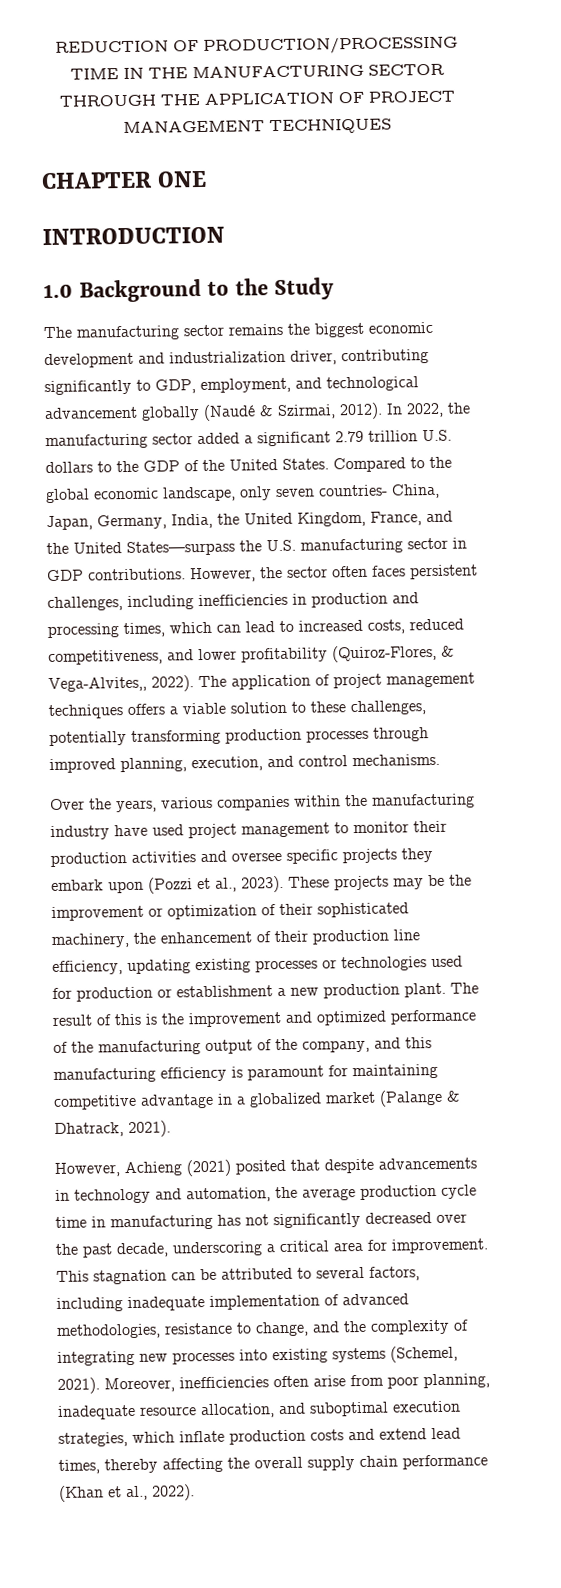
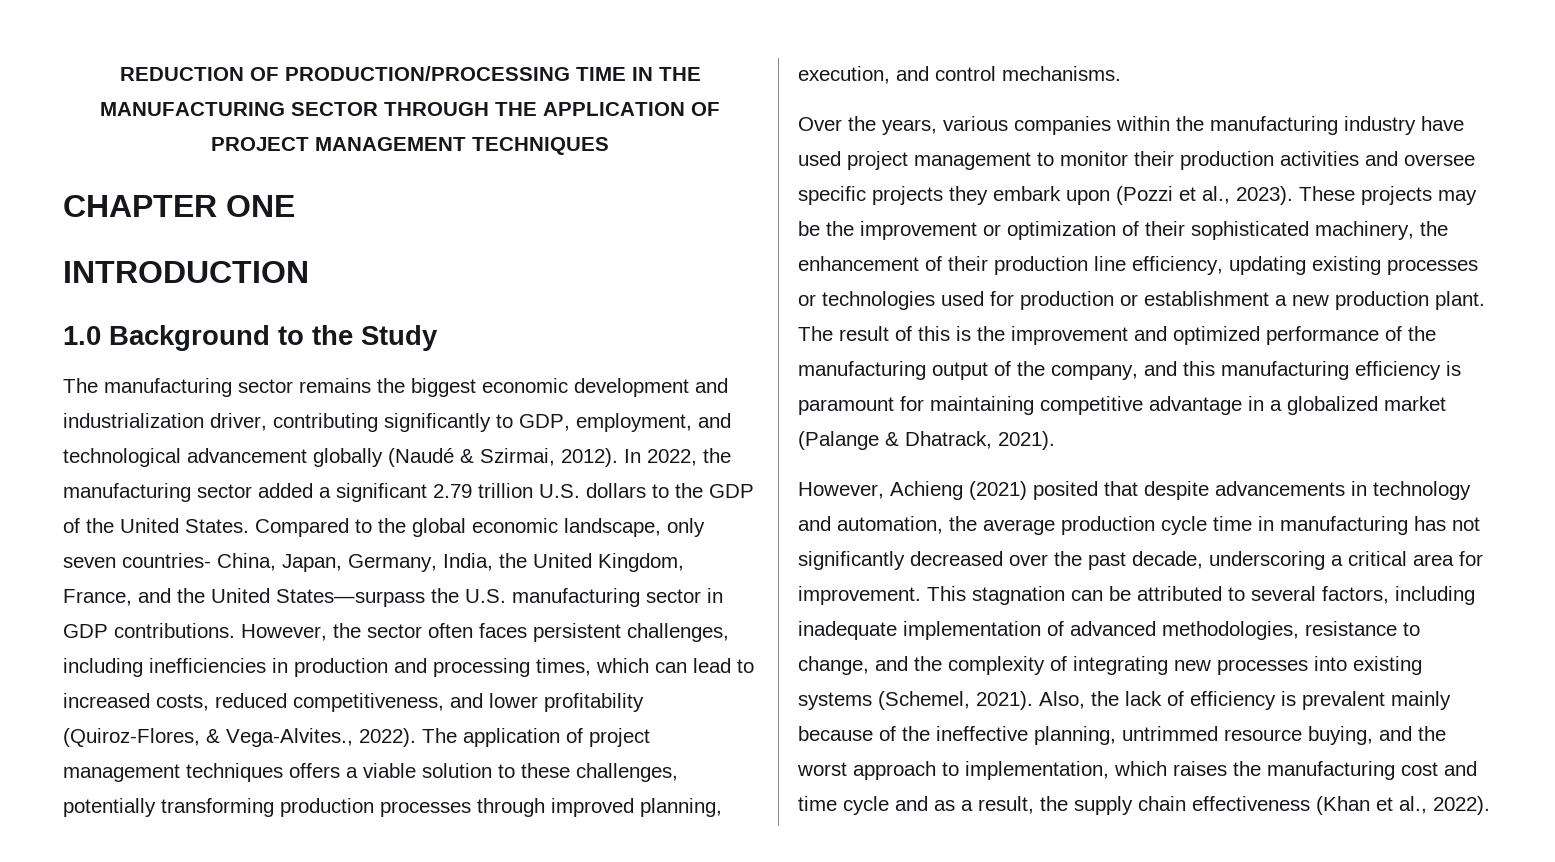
[48,676,147,693] Vega-Alvites,, -> [226,728,353,747] Vega-Alvites.,
[104,1373,490,1393] [57,1400,461,1420] [58,1427,461,1447] [58,1456,303,1474] Moreover, inefficiencies often arise from poor planning, inadequate resource allocation, and suboptimal execution strategies, which inflate production costs and extend lead times, thereby affecting the overall -> [1039,691,1451,710] [798,726,1446,745] [797,761,1477,780] [798,796,1068,815] Also, the lack of efficiency is prevalent mainly because of the ineffective planning, untrimmed resource buying, and the worst approach to implementation, which raises the manufacturing cost and time cycle and as a result, the
[402,1454,488,1470] performance -> [1192,796,1310,811] effectiveness

